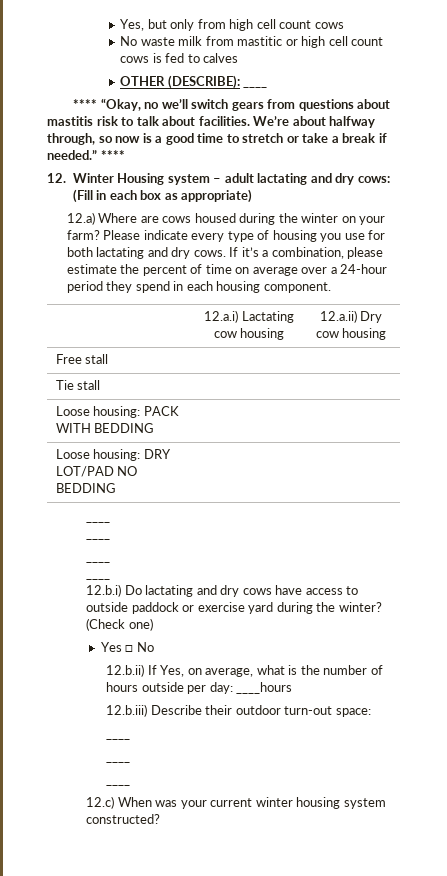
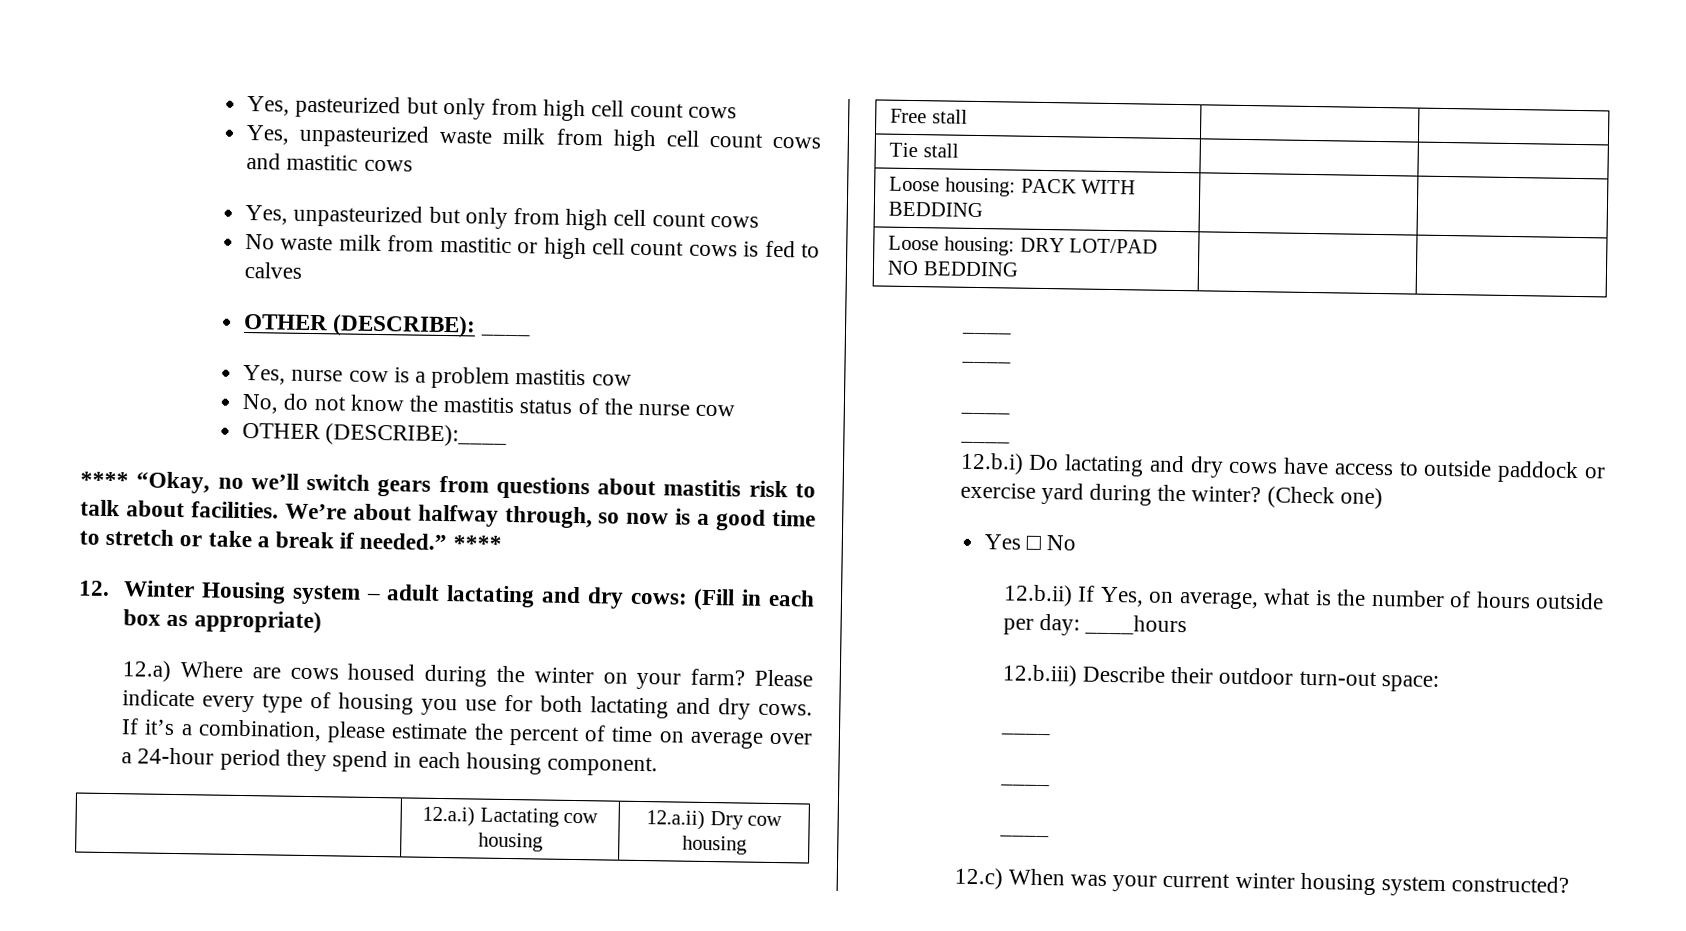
[120,19,145,31] Yes, -> [247,95,737,122] [246,124,822,152] [246,153,413,172] [245,204,424,228] Yes, pasteurized but only from high cell count cows // Yes, unpasteurized waste milk from high cell count cows and mastitic cows // Yes, unpasteurized
(268, 87) none -> [243,364,632,389] [242,393,736,417] [242,422,508,447] // Yes, nurse cow is a problem mastitis cow // No, do not know the mastitis status of the nurse cow // OTHER (DESCRIBE):____

